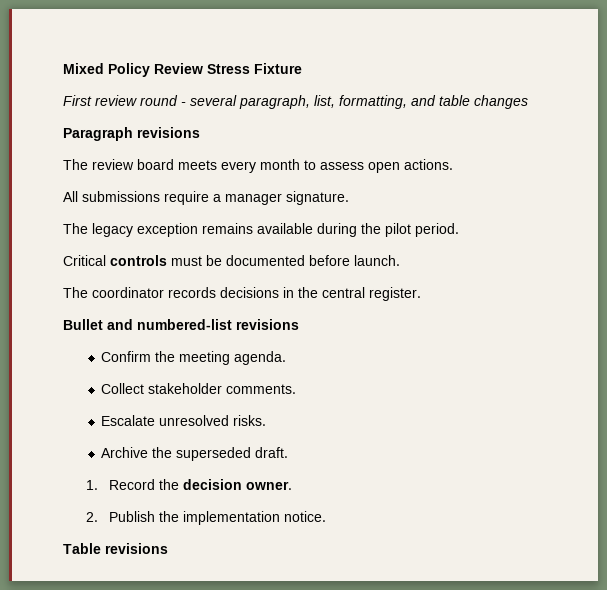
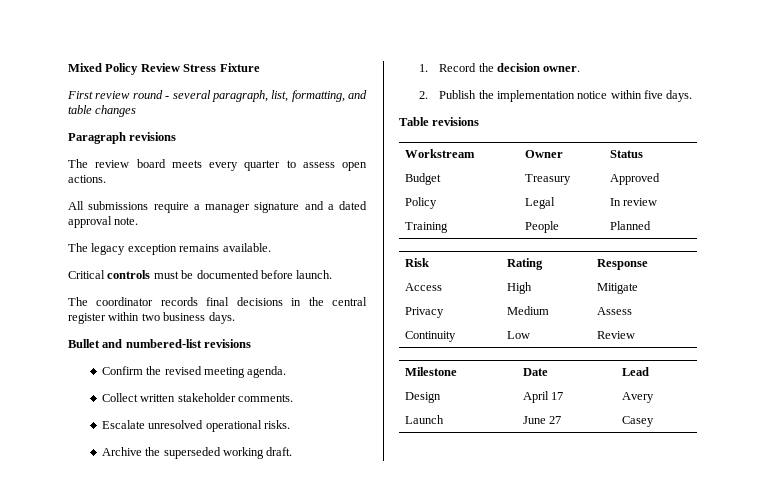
[260,159,300,170] month -> [244,160,281,171] quarter
[286,191,349,205] signature. -> [254,201,367,213] [68,216,139,228] signature and a dated approval note.
[257,223,459,237] available during the pilot period. -> [222,243,271,252] available.
(216, 292) none -> [206,297,230,306] final
[369,287,421,301] register. -> [68,312,235,324] register within two business days.
(176, 356) none -> [164,366,202,375] revised
(145, 388) none -> [140,394,176,402] written
(230, 420) none -> [205,420,262,432] operational
(252, 454) none -> [222,447,264,459] working
[284,511,327,522] [63,543,168,554] notice. // Table revisions -> [577,90,693,102] [399,117,480,126] [404,149,475,158] [524,150,563,158] [609,150,643,158] [404,173,441,185] [524,174,571,185] [609,173,660,185] [404,197,437,209] [524,197,555,209] [609,198,658,206] [404,222,448,233] [524,221,559,233] [609,221,651,230] [404,258,429,267] [506,258,543,270] [596,259,648,270] [404,283,442,291] [506,282,532,294] [596,283,638,294] [404,307,444,318] [506,306,549,315] [596,307,632,315] [404,331,456,342] [506,331,530,339] [596,331,635,339] [404,367,457,376] [522,368,548,376] [621,367,649,376] [404,392,441,403] [522,391,564,403] [621,392,654,403] [404,415,444,424] [522,416,562,424] [621,416,654,427] notice within five days. // Table revisions // Workstream | Owner | Status // Budget | Treasury | Approved // Policy | Legal | In review // Training | People | Planned // Risk | Rating | Response // Access | High | Mitigate // Privacy | Medium | Assess // Continuity | Low | Review // Milestone | Date | Lead // Design | April 17 | Avery // Launch | June 27 | Casey

